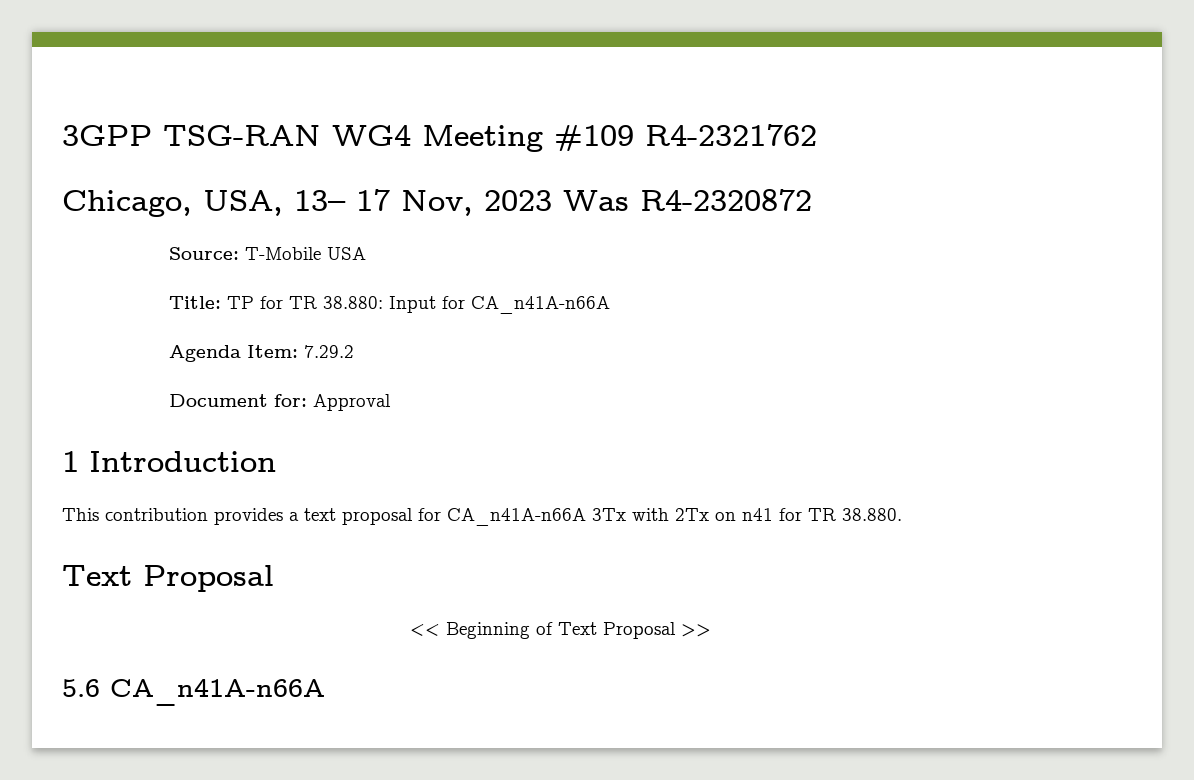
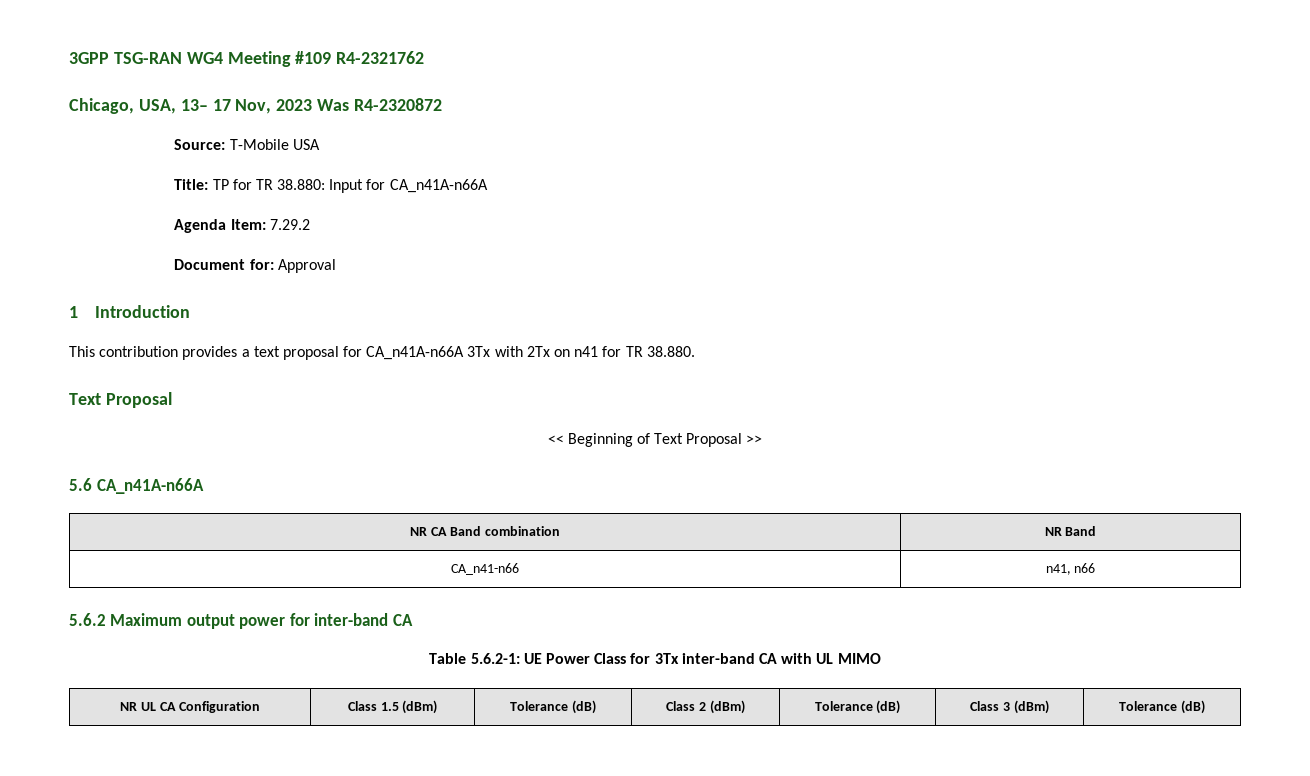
(325, 692) none -> [410,526,560,536] [1044,526,1097,536] [451,563,519,575] [1045,563,1096,575] [69,613,413,629] [429,653,881,664] [120,701,260,713] [347,700,438,714] [510,700,596,714] [666,700,745,714] [814,700,901,714] [970,700,1049,714] [1119,700,1205,714] // NR CA Band combination | NR Band // CA_n41-n66 | n41, n66 // 5.6.2 Maximum output power for inter-band CA // Table 5.6.2-1: UE Power Class for 3Tx inter-band CA with UL MIMO // NR UL CA Configuration | Class 1.5 (dBm) | Tolerance (dB) | Class 2 (dBm) | Tolerance (dB) | Class 3 (dBm) | Tolerance (dB)

